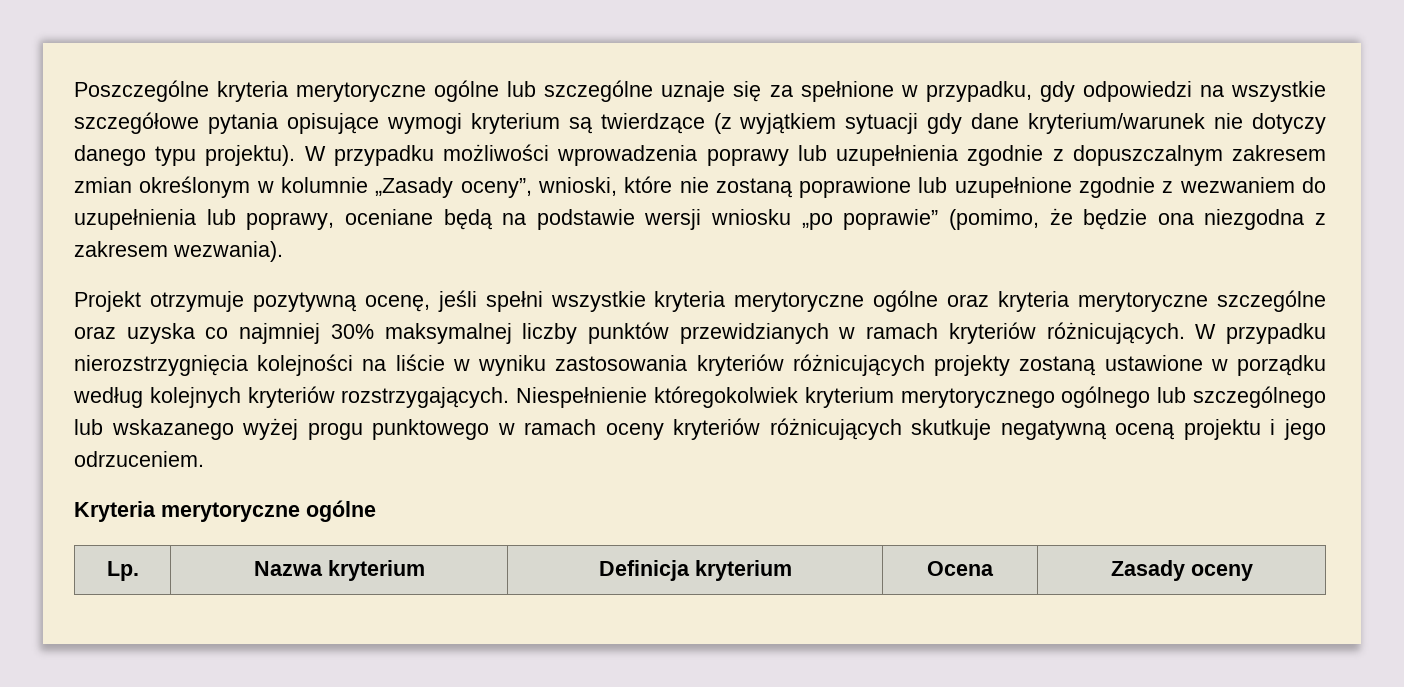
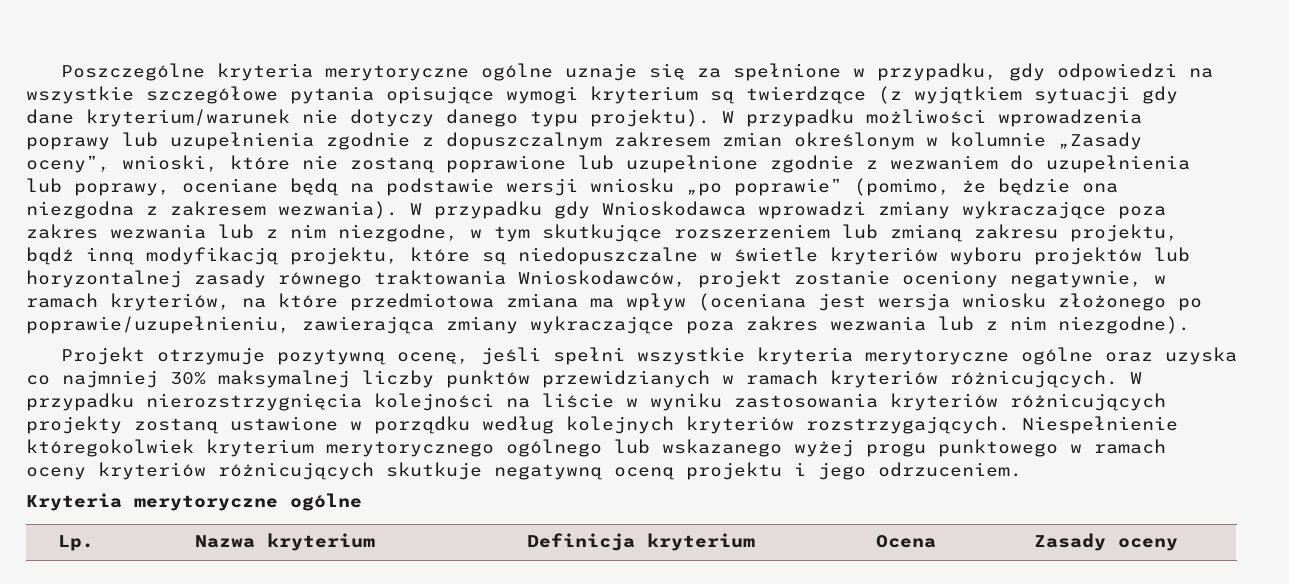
[507,80,654,102] lub szczególne -> (553, 72) none
(283, 251) none -> [410,201,1166,219] [26,224,1178,242] [26,247,1190,265] [26,270,1166,288] [26,293,1202,311] [26,316,1190,334] W przypadku gdy Wnioskodawca wprowadzi zmiany wykraczające poza zakres wezwania lub z nim niezgodne, w tym skutkujące rozszerzeniem lub zmianą zakresu projektu, bądź inną modyfikacją projektu, które są niedopuszczalne w świetle kryteriów wyboru projektów lub horyzontalnej zasady równego traktowania Wnioskodawców, projekt zostanie oceniony negatywnie, w ramach kryteriów, na które przedmiotowa zmiana ma wpływ (oceniana jest wersja wniosku złożonego po poprawie/uzupełnieniu, zawierająca zmiany wykraczające poza zakres wezwania lub z nim niezgodne).
[998,290,1326,312] [74,326,116,339] kryteria merytoryczne szczególne oraz -> (1153, 357) none
[1192,386,1326,408] [74,419,103,435] szczególnego lub -> (650, 446) none

